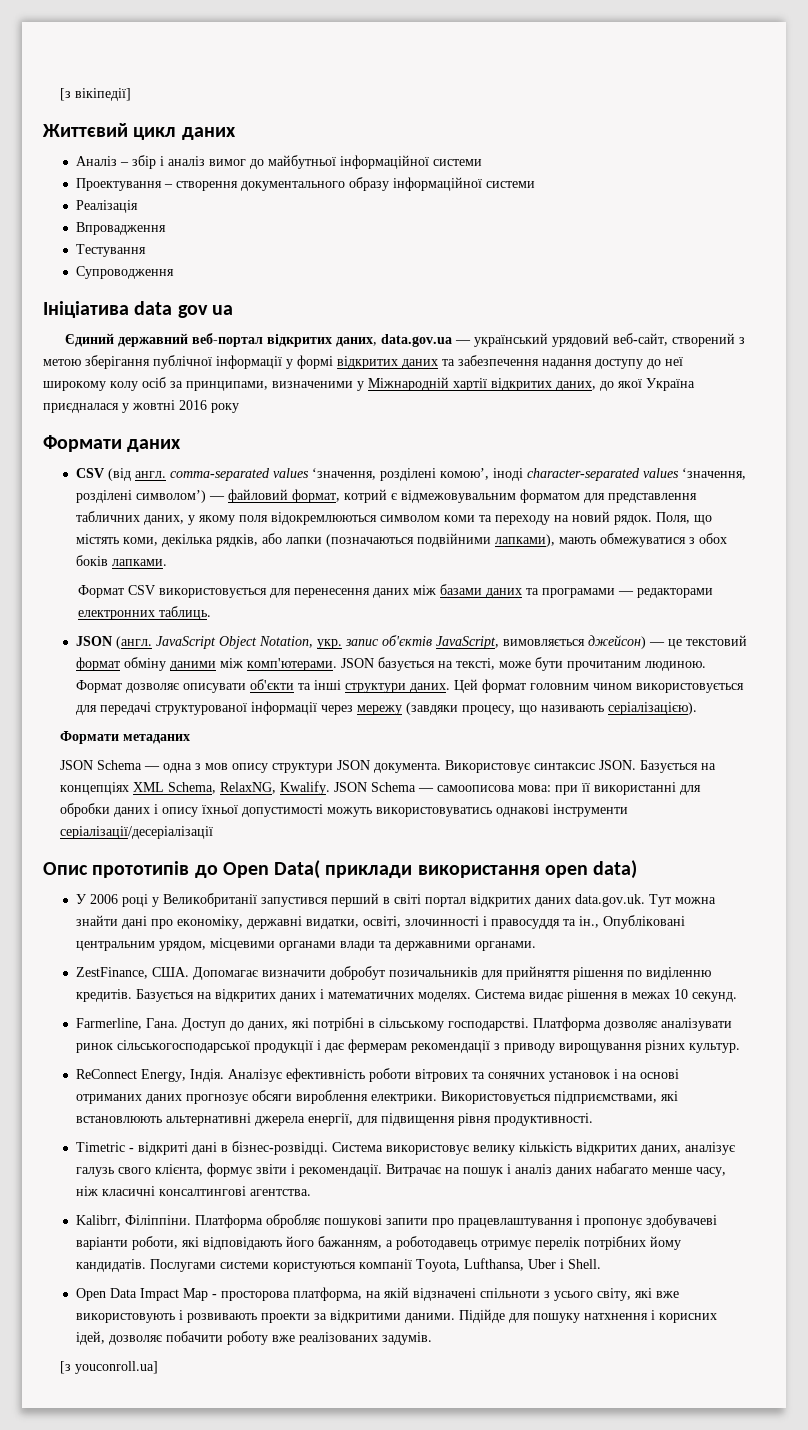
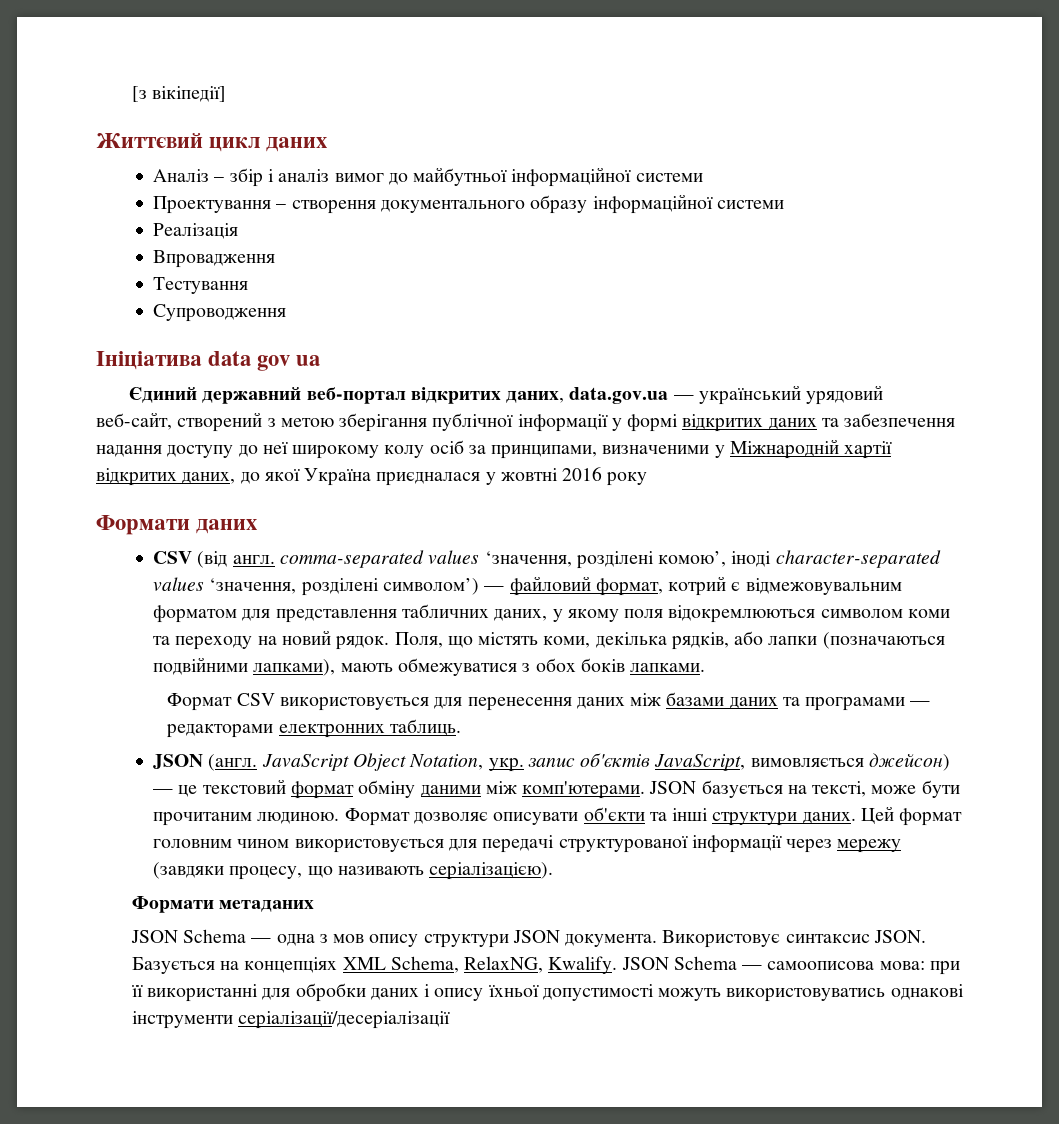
[43,860,638,879] [75,893,716,907] [75,915,685,929] [75,938,536,951] [75,966,711,980] [75,989,737,1002] [75,1017,732,1031] [75,1039,740,1053] [75,1068,679,1082] [75,1090,678,1104] [75,1113,593,1126] [75,1141,735,1155] [75,1163,726,1177] [75,1186,311,1196] [75,1214,717,1228] [75,1236,681,1250] [75,1258,601,1272] [75,1287,679,1301] [75,1309,717,1323] [75,1331,432,1345] [60,1361,159,1374] // Опис прототипів до Open Data( приклади використання open data) // У 2006 році у Великобританії запустився перший в світі портал відкритих даних data.gov.uk. Тут можна знайти дані про економіку, державні видатки, освіті, злочинності і правосуддя та ін., Опубліковані центральним урядом, місцевими органами влади та державними органами. // ZestFinance, США. Допомагає визначити добробут позичальників для прийняття рішення по виділенню кредитів. Базується на відкритих даних і математичних моделях. Система видає рішення в межах 10 секунд. // Farmerline, Гана. Доступ до даних, які потрібні в сільському господарстві. Платформа дозволяє аналізувати ринок сільськогосподарської продукції і дає фермерам рекомендації з приводу вирощування різних культур. // ReConnect Energy, Індія. Аналізує ефективність роботи вітрових та сонячних установок і на основі отриманих даних прогнозує обсяги вироблення електрики. Використовується підприємствами, які встановлюють альтернативні джерела енергії, для підвищення рівня продуктивності. // Timetric - відкриті дані в бізнес-розвідці. Система використовує велику кількість відкритих даних, аналізує галузь свого клієнта, формує звіти і рекомендації. Витрачає на пошук і аналіз даних набагато менше часу, ніж класичні консалтингові агентства. // Kalibrr, Філіппіни. Платформа обробляє пошукові запити про працевлаштування і пропонує здобувачеві варіанти роботи, які відповідають його бажанням, а роботодавець отримує перелік потрібних йому кандидатів. Послугами системи користуються компанії Toyota, Lufthansa, Uber і Shell. // Open Data Impact Map - просторова платформа, на якій відзначені спільноти з усього світу, які вже використовують і розвивають проекти за відкритими даними. Підійде для пошуку натхнення і корисних ідей, дозволяє побачити роботу вже реалізованих задумів. // [з youconroll.ua] -> (450, 1020) none

